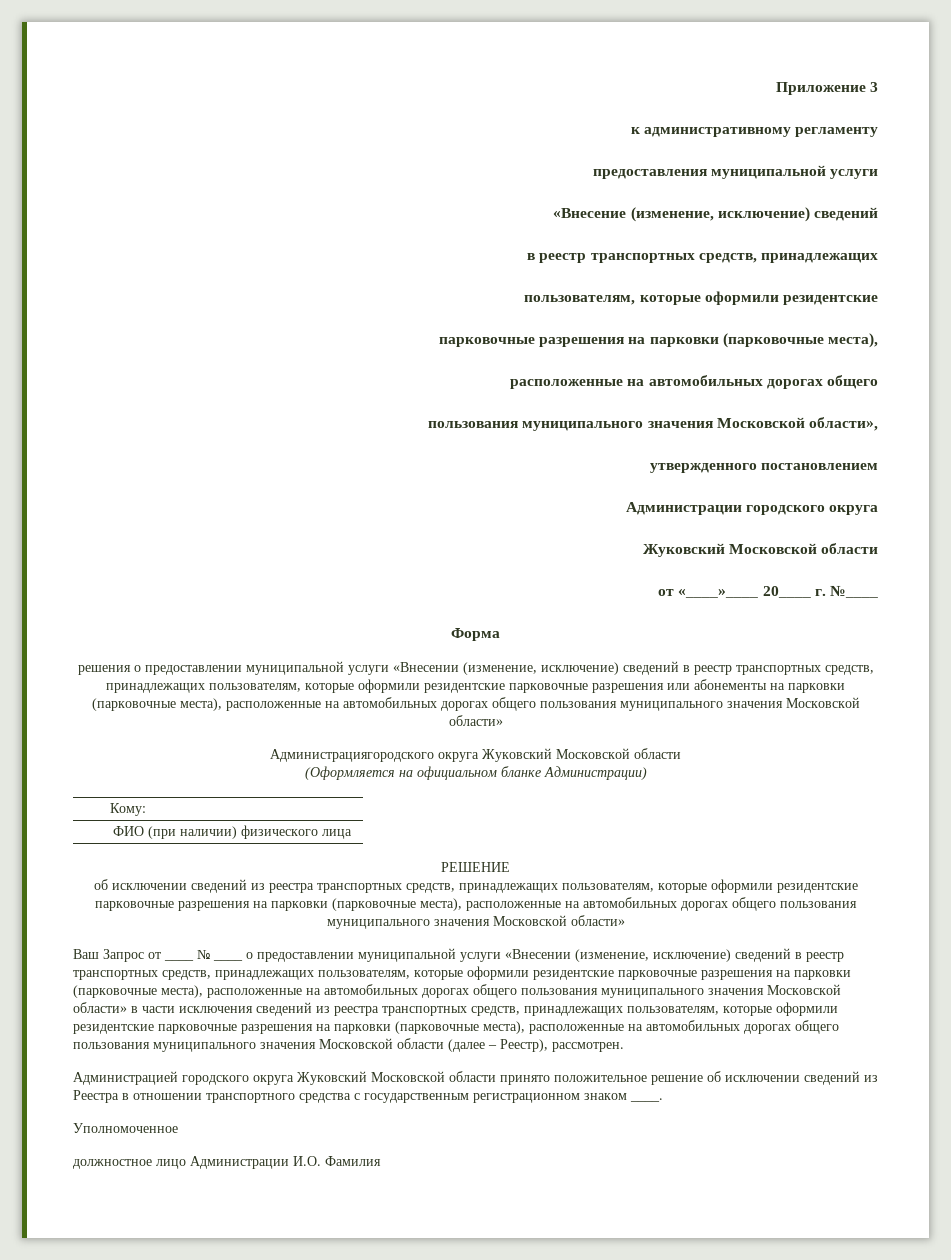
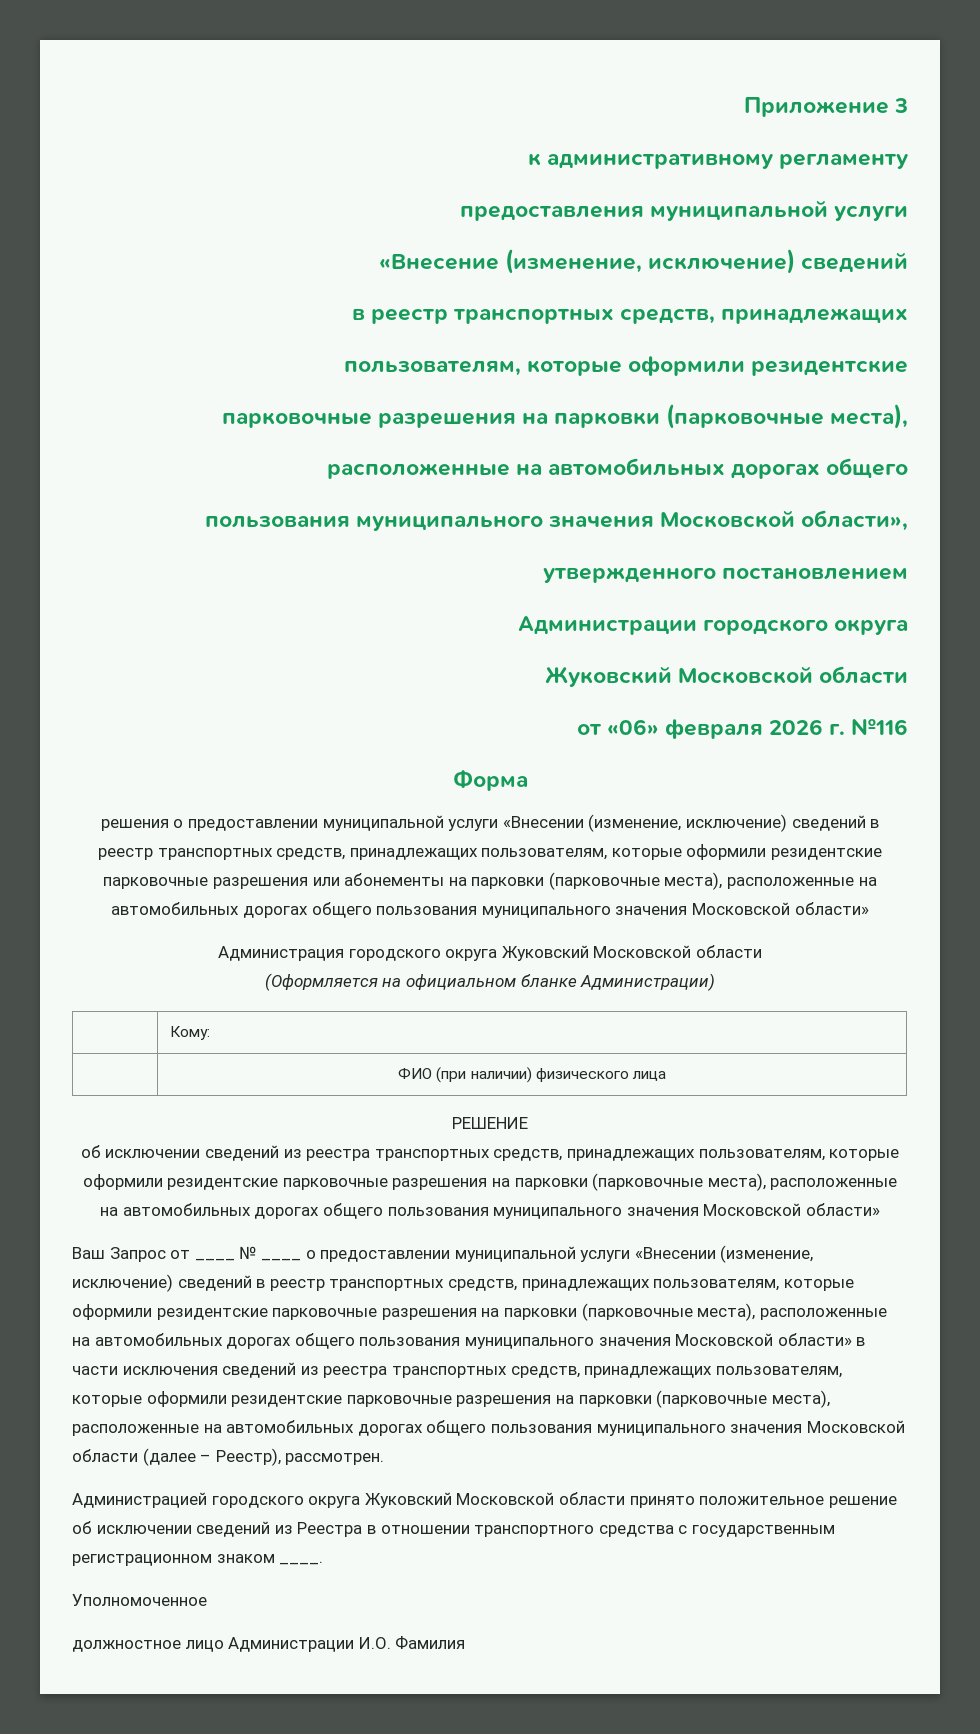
[678,585,878,598] «____»____ 20____ г. №____ -> [606,719,909,739] «06» февраля 2026 г. №116
[270,749,434,762] Администрациягородского -> [218,946,441,961] Администрация городского

